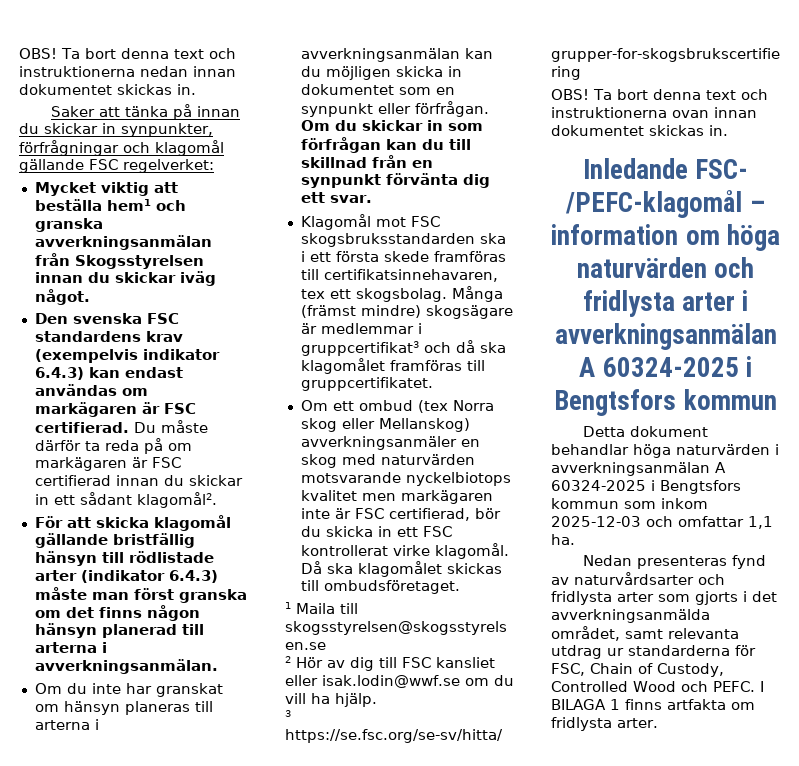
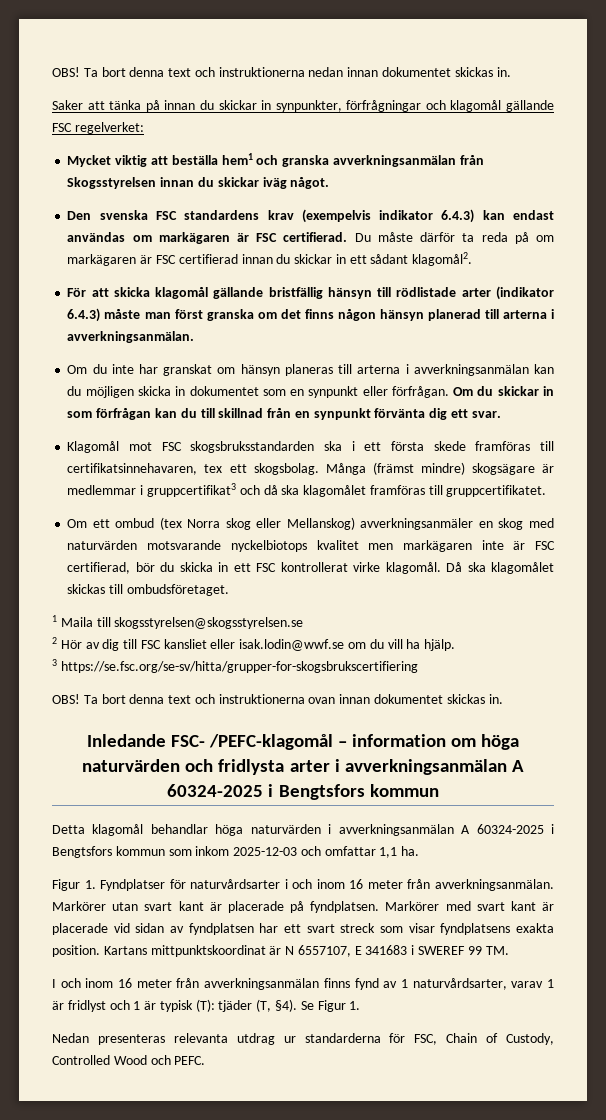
[630,426,709,437] dokument -> [92,824,144,836] klagomål
[583,555,767,569] [551,572,725,585] [551,591,777,605] [551,609,710,623] [551,626,663,641] Nedan presenteras fynd av naturvårdsarter och fridlysta arter som gjorts i det avverkningsanmälda området, samt -> [52,879,555,891] [52,901,554,913] [52,923,554,935] [52,945,509,957] [52,978,554,990] [52,999,361,1012] [52,1033,165,1045] Figur 1. Fyndplatser för naturvårdsarter i och inom 16 meter från avverkningsanmälan. Markörer utan svart kant är placerade på fyndplatsen. Markörer med svart kant är placerade vid sidan av fyndplatsen har ett svart streck som visar fyndplatsens exakta position. Kartans mittpunktskoordinat är N 6557107, E 341683 i SWEREF 99 TM. // I och inom 16 meter från avverkningsanmälan finns fynd av 1 naturvårdsarter, varav 1 är fridlyst och 1 är typisk (T): tjäder (T, §4). Se Figur 1. // Nedan presenteras
[760,681,764,692] [551,699,755,710] [551,717,658,731] I BILAGA 1 finns artfakta om fridlysta arter. -> (206, 1060) none

